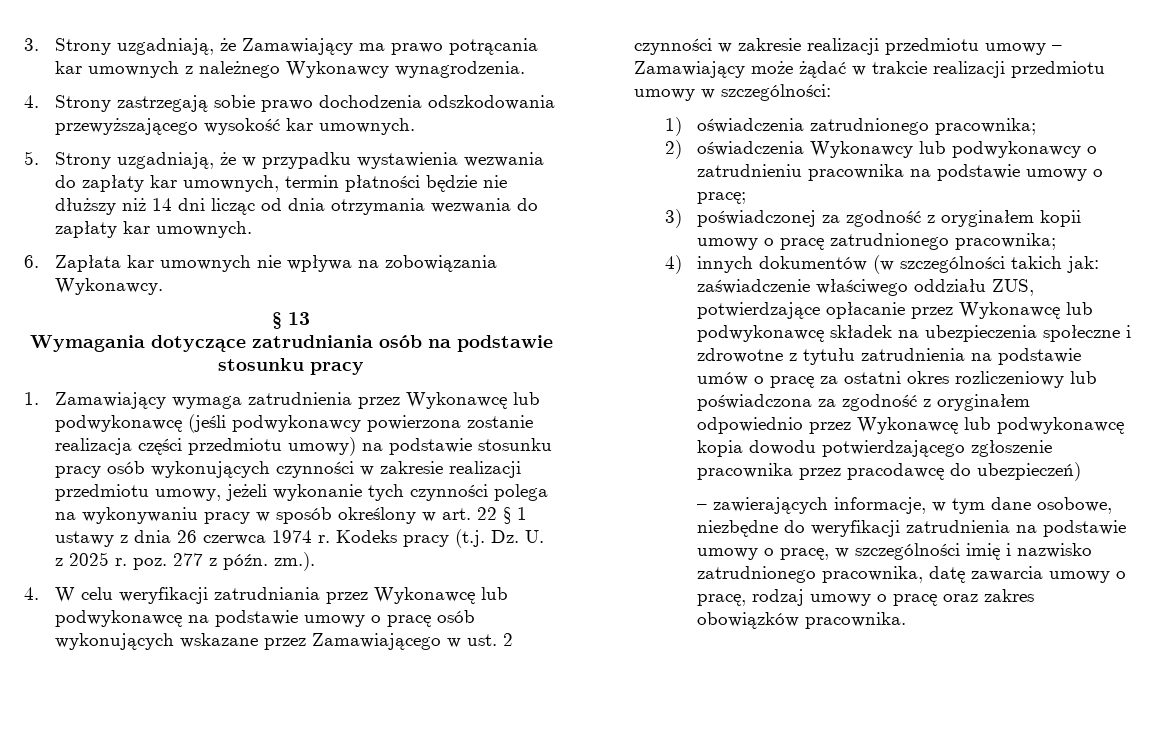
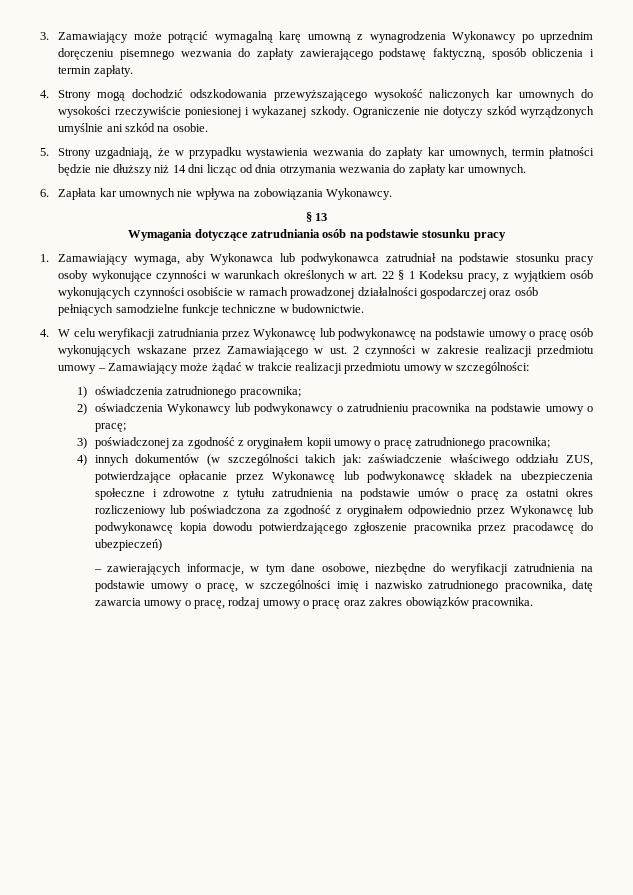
[55,38,539,55] [55,61,526,78] [24,95,556,112] [55,118,416,135] Strony uzgadniają, że Zamawiający ma prawo potrącania kar umownych z należnego Wykonawcy wynagrodzenia. // 4. Strony zastrzegają sobie prawo dochodzenia odszkodowania przewyższającego wysokość kar umownych. -> [58,31,593,43] [58,48,594,60] [58,65,133,77] [40,89,593,101] [58,106,595,118] [58,123,208,135] Zamawiający może potrącić wymagalną karę umowną z wynagrodzenia Wykonawcy po uprzednim doręczeniu pisemnego wezwania do zapłaty zawierającego podstawę faktyczną, sposób obliczenia i termin zapłaty. // 4. Strony mogą dochodzić odszkodowania przewyższającego wysokość naliczonych kar umownych do wysokości rzeczywiście poniesionej i wykazanej szkody. Ograniczenie nie dotyczy szkód wyrządzonych umyślnie ani szkód na osobie.
[172,392,541,409] [55,414,534,433] [55,437,553,456] [55,461,522,478] [55,484,549,501] [55,507,417,524] wymaga zatrudnienia przez Wykonawcę lub podwykonawcę (jeśli podwykonawcy powierzona zostanie realizacja części przedmiotu umowy) na podstawie stosunku pracy osób wykonujących czynności w zakresie realizacji przedmiotu umowy, jeżeli wykonanie tych czynności polega na wykonywaniu pracy w sposób określony -> [133,253,594,265] [58,270,345,282] wymaga, aby Wykonawca lub podwykonawca zatrudniał na podstawie stosunku pracy osoby wykonujące czynności w warunkach określonych
[55,529,545,548] [55,552,316,571] ustawy z dnia 26 czerwca 1974 r. Kodeks pracy (t.j. Dz. U. z 2025 r. poz. 277 z późn. zm.). -> [419,270,593,282] [58,287,538,299] [58,304,365,316] Kodeksu pracy, z wyjątkiem osób wykonujących czynności osobiście w ramach prowadzonej działalności gospodarczej oraz osób pełniących samodzielne funkcje techniczne w budownictwie.

